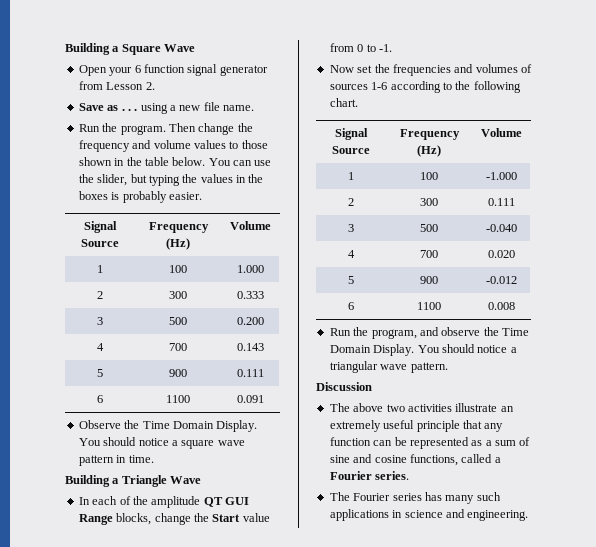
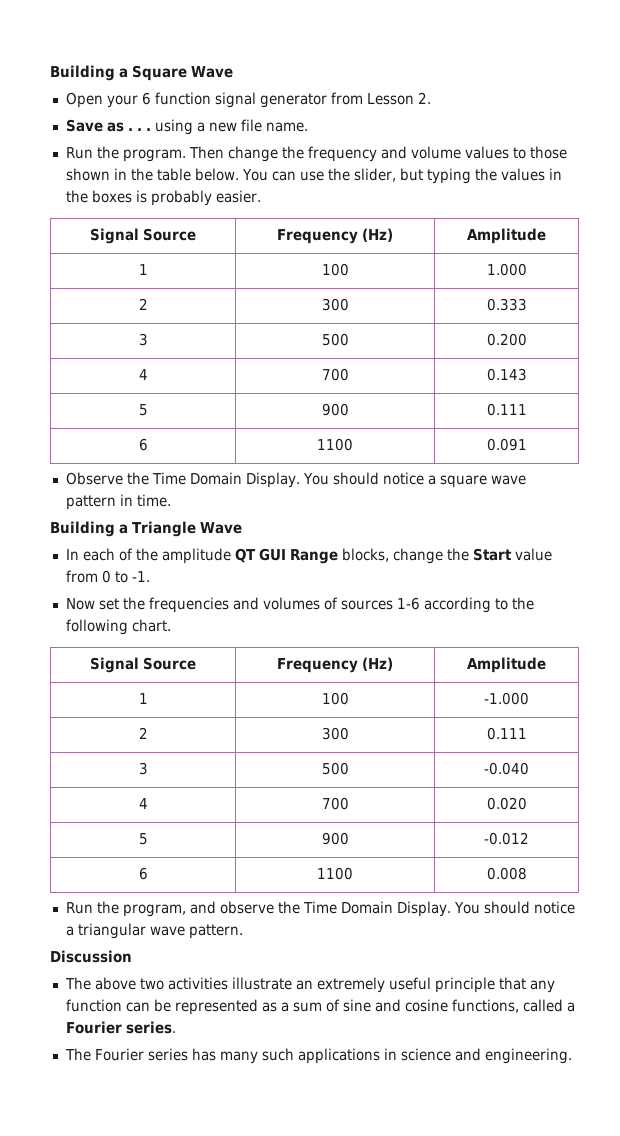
[230,221,271,230] Volume -> [467,228,546,244] Amplitude
[481,128,522,137] Volume -> [467,657,546,673] Amplitude

